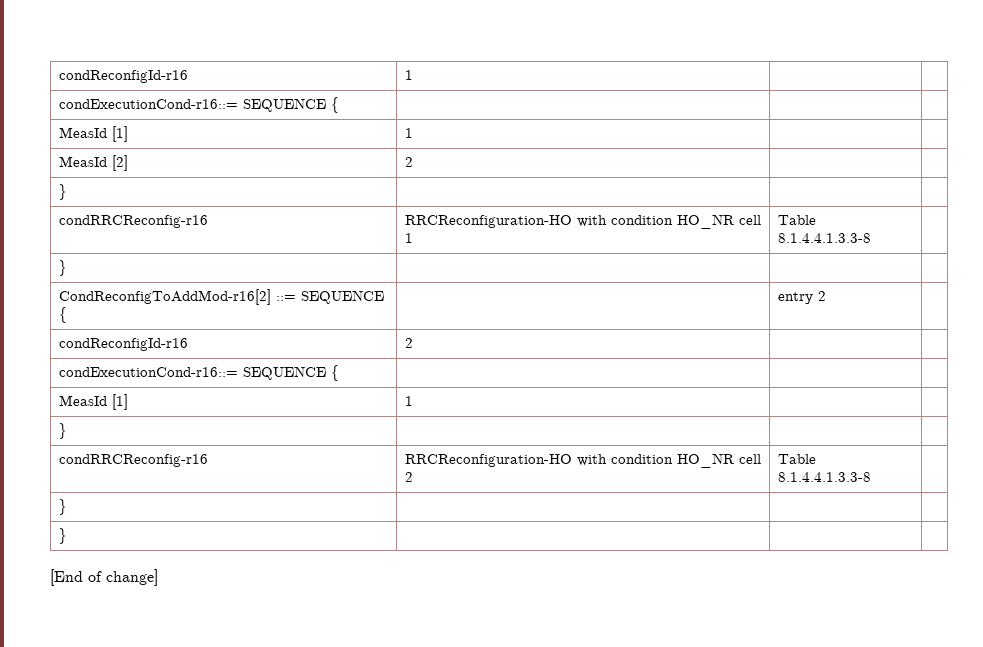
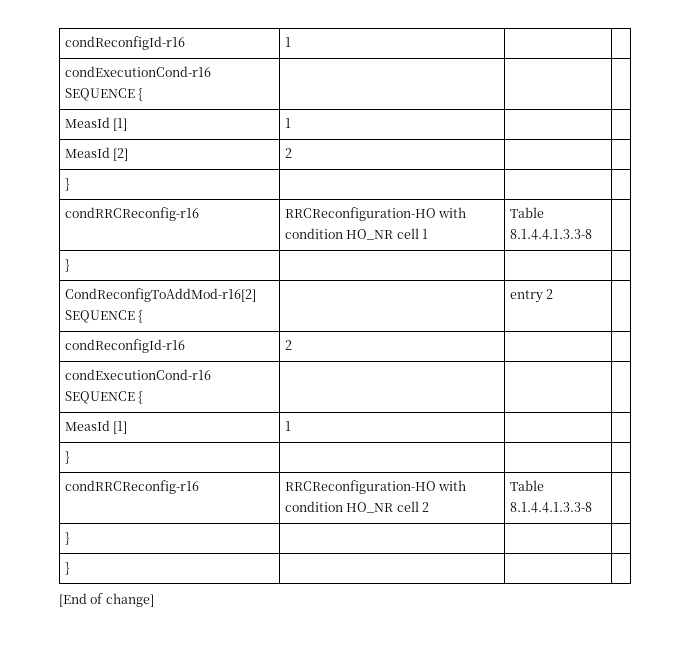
[58,99,238,109] condExecutionCond-r16::= -> [64,66,211,77] condExecutionCond-r16
[275,295,296,301] ::= -> (256, 295) none
[58,367,238,377] condExecutionCond-r16::= -> [64,369,211,380] condExecutionCond-r16

